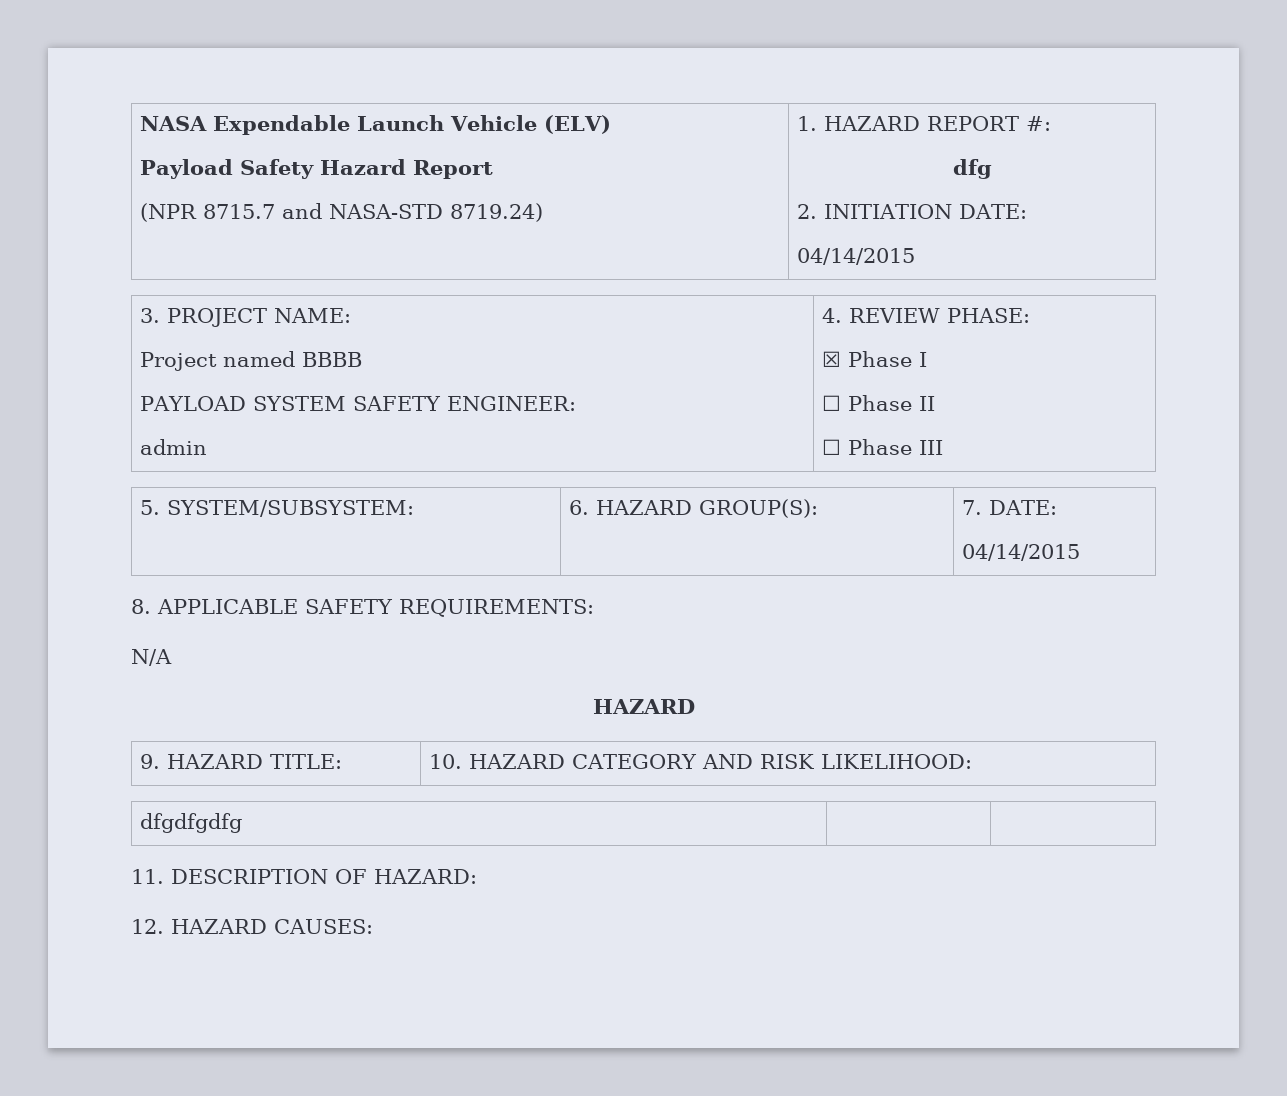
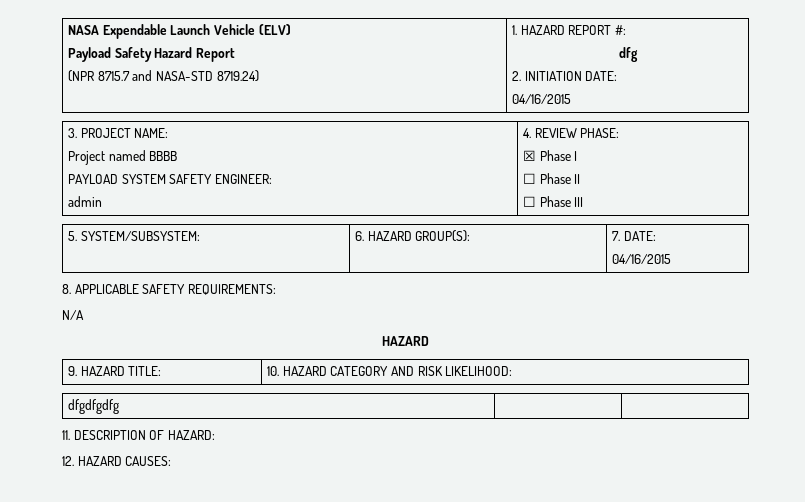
[797,248,916,265] 04/14/2015 -> [512,94,572,104] 04/16/2015
[962,544,1081,561] 04/14/2015 -> [612,254,672,264] 04/16/2015

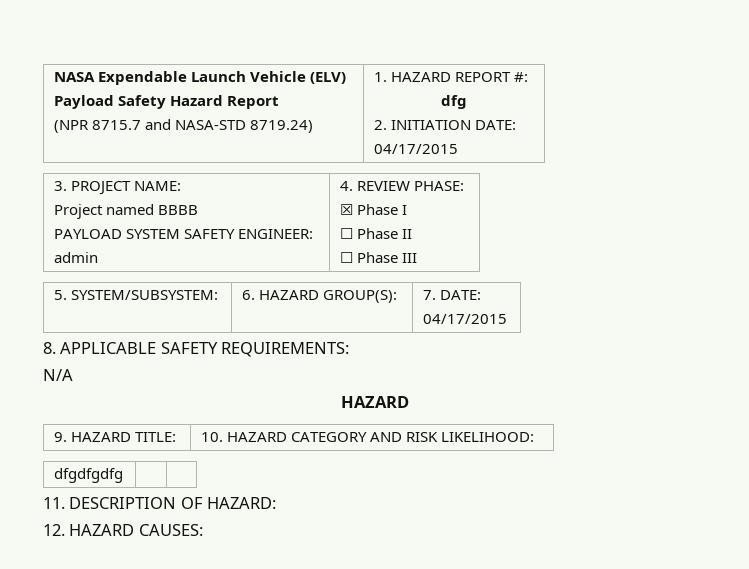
[512,94,572,104] 04/16/2015 -> [374,144,459,154] 04/17/2015
[612,254,672,264] 04/16/2015 -> [423,314,508,324] 04/17/2015

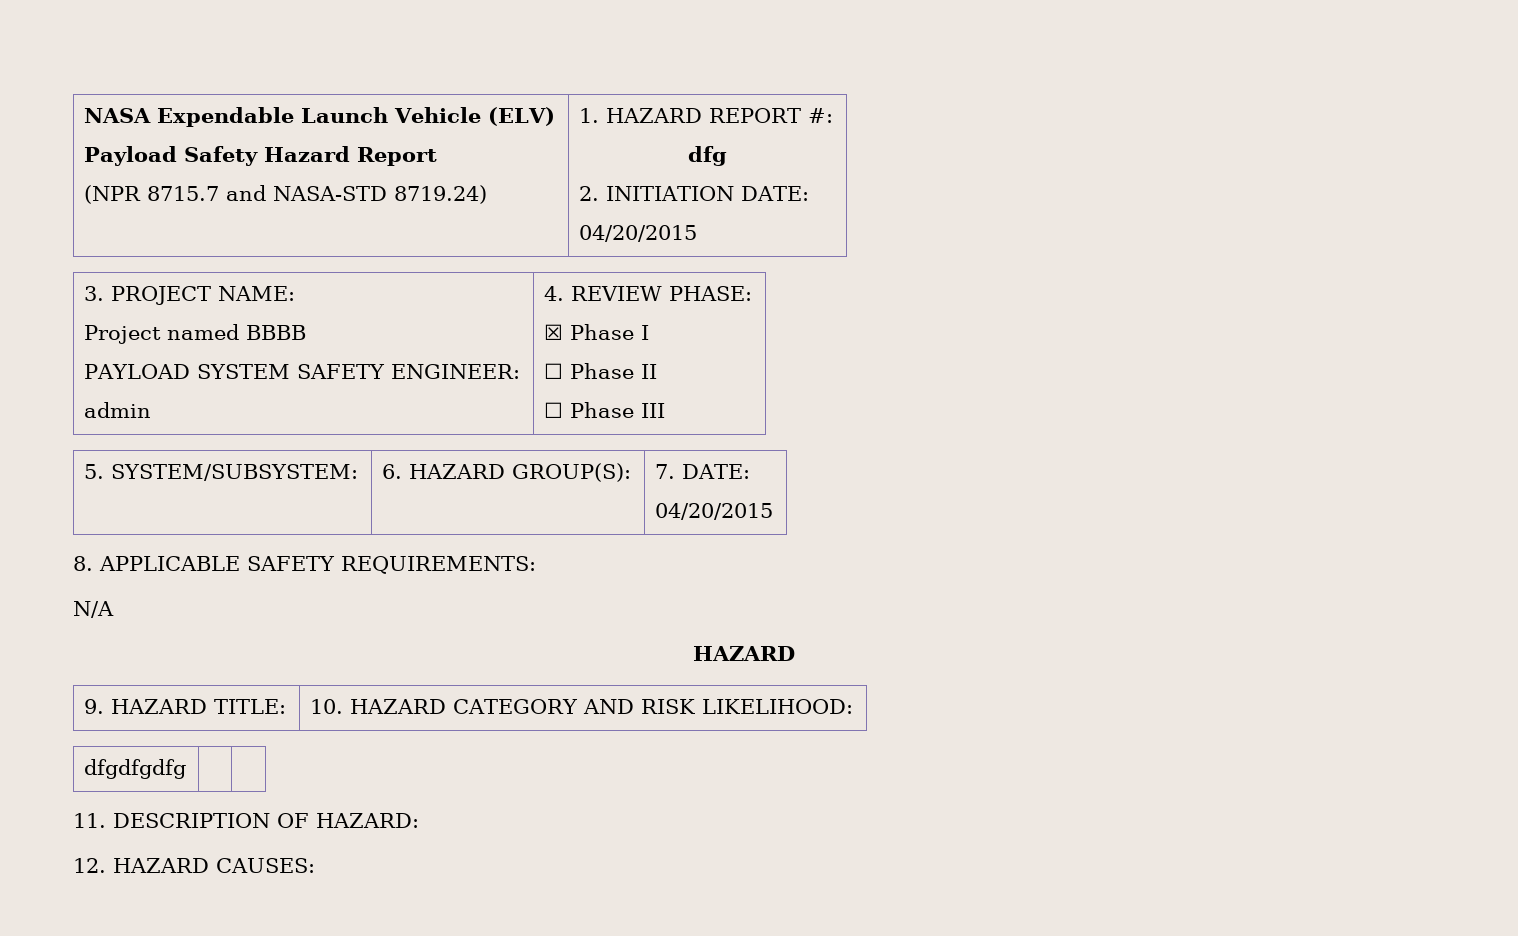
[374,144,459,154] 04/17/2015 -> [579,225,698,242] 04/20/2015
[423,314,508,324] 04/17/2015 -> [655,503,774,520] 04/20/2015

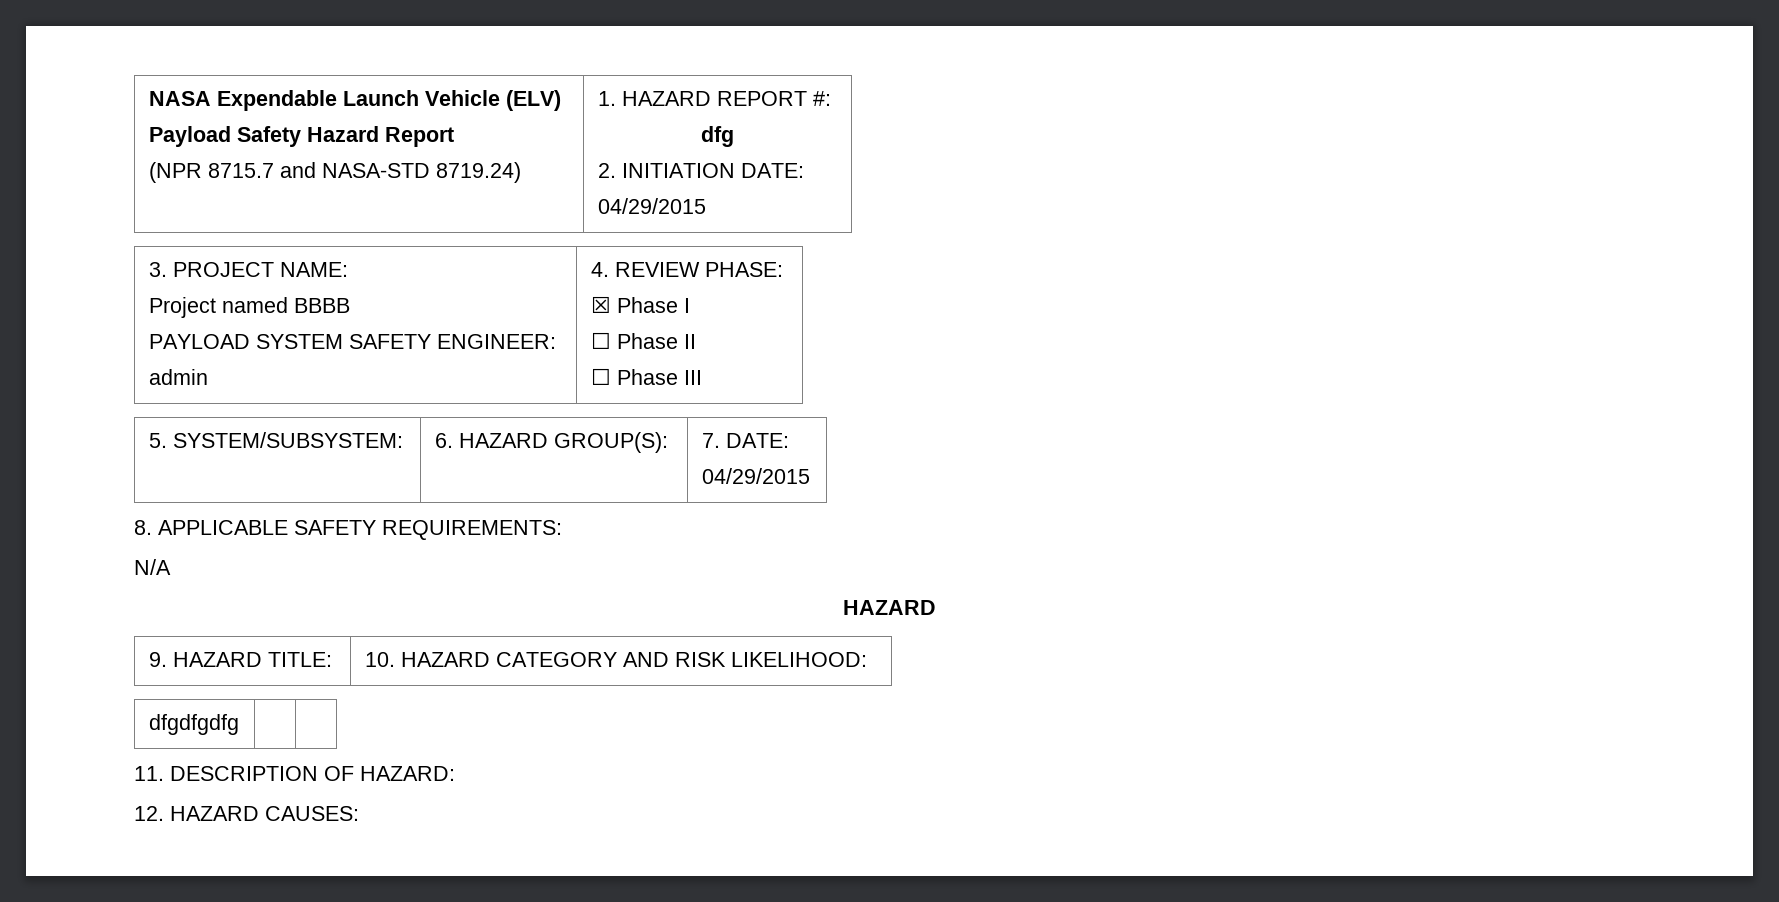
[579,225,698,242] 04/20/2015 -> [597,198,706,214] 04/29/2015
[655,503,774,520] 04/20/2015 -> [701,468,810,484] 04/29/2015

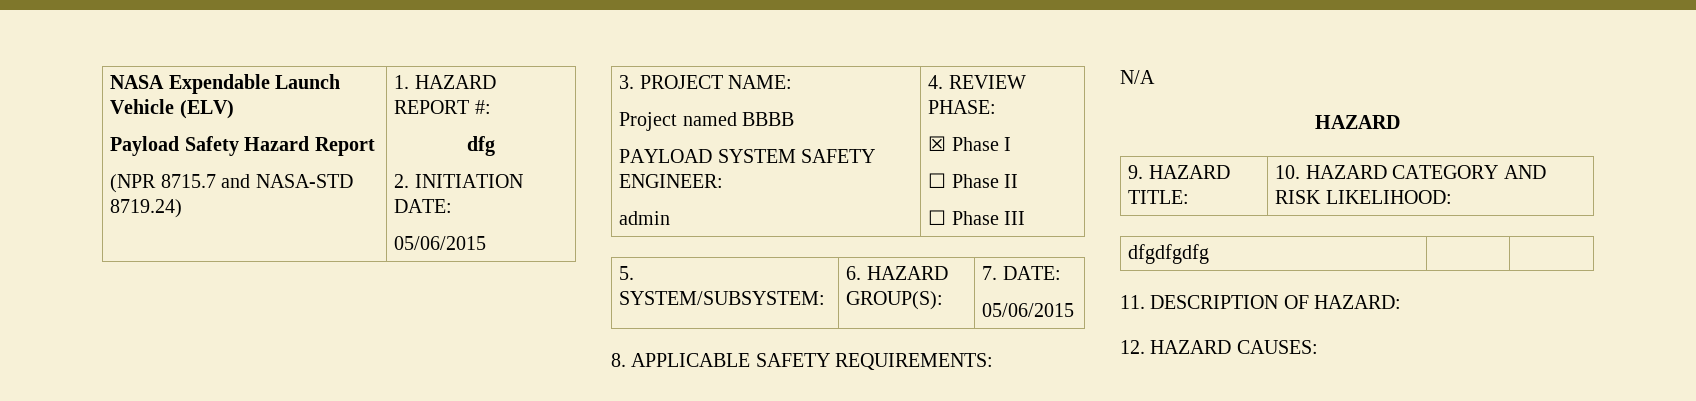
[597,198,706,214] 04/29/2015 -> [394,236,487,250] 05/06/2015
[701,468,810,484] 04/29/2015 -> [982,303,1075,317] 05/06/2015

